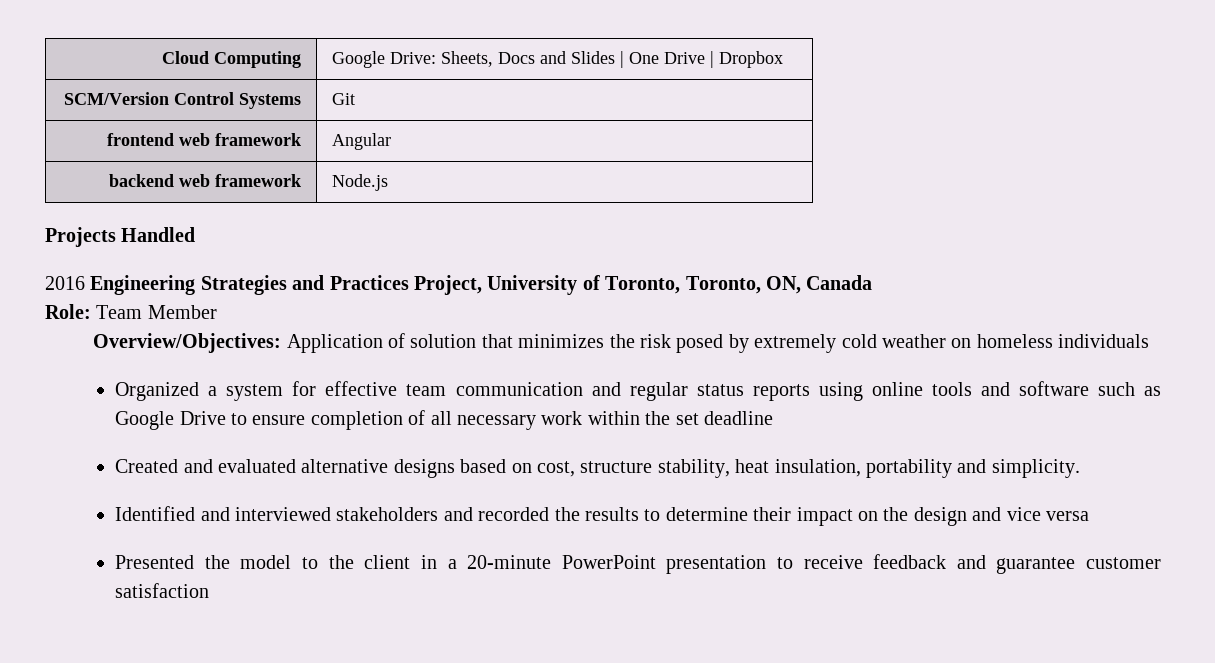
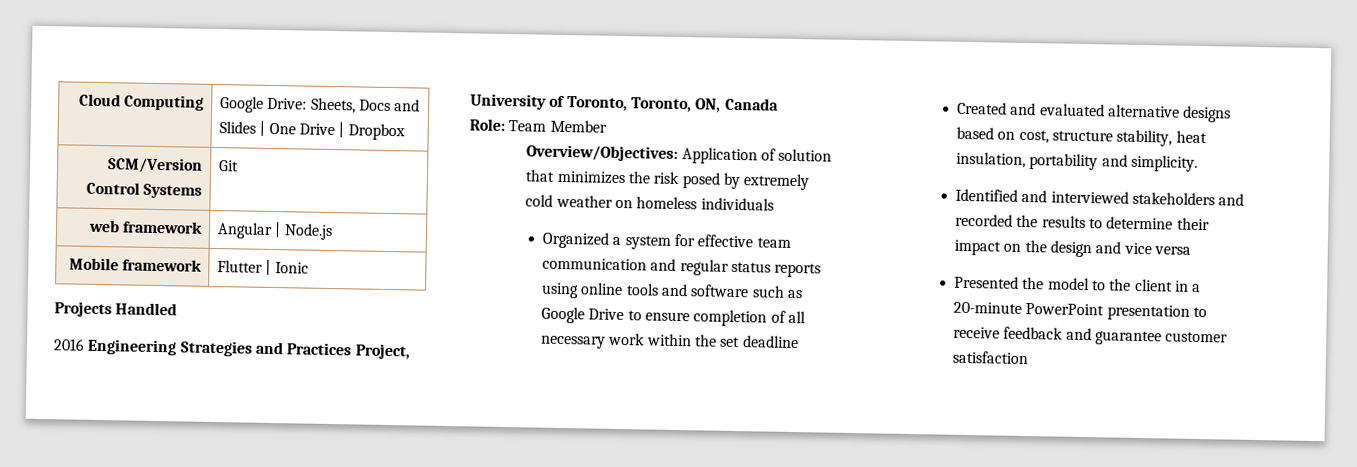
[107,133,175,146] frontend -> (240, 166) none
[109,174,302,187] [331,174,388,191] // backend web framework | Node.js -> [274,222,333,241] [68,257,202,272] [217,259,309,275] | Node.js // Mobile framework | Flutter | Ionic

